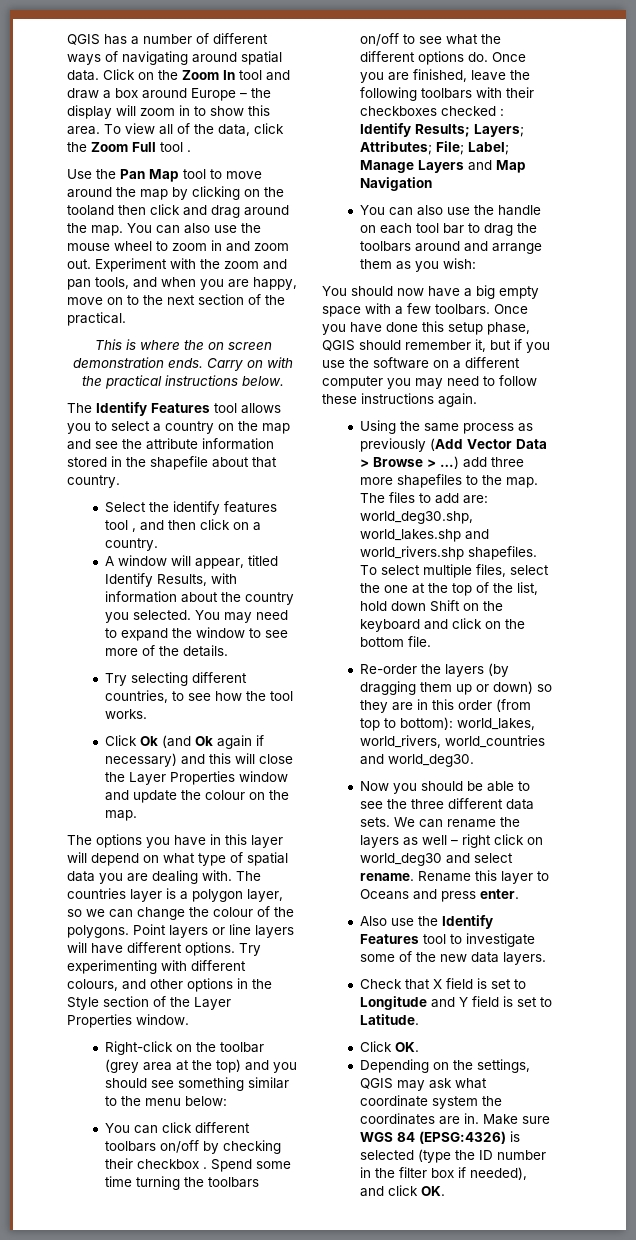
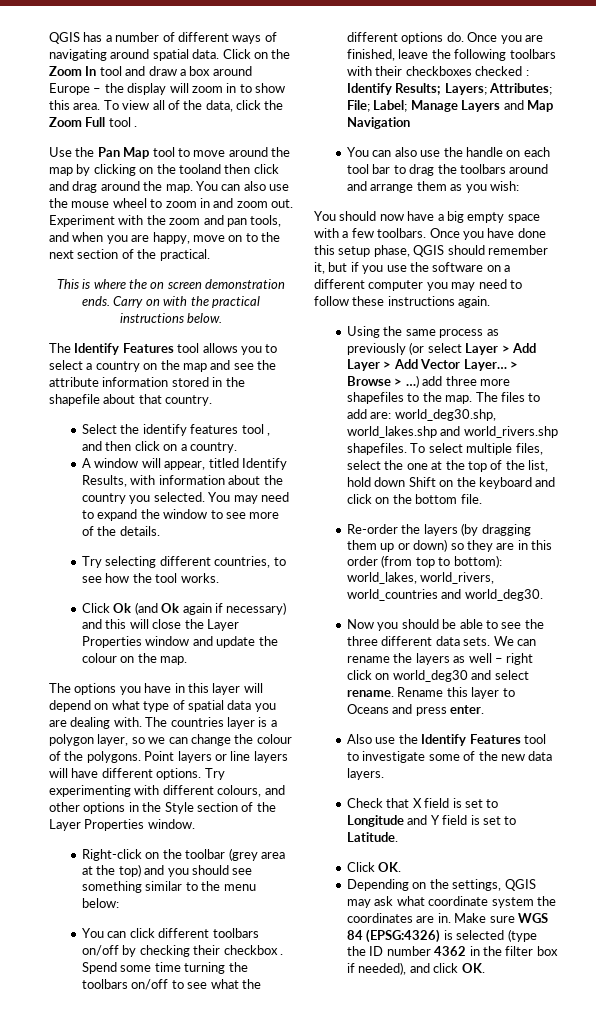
[430,438,548,451] (Add Vector Data -> [409,342,536,355] [346,359,507,371] (or select Layer > Add Layer > Add Vector Layer…
(547, 1155) none -> [434,946,467,956] 4362

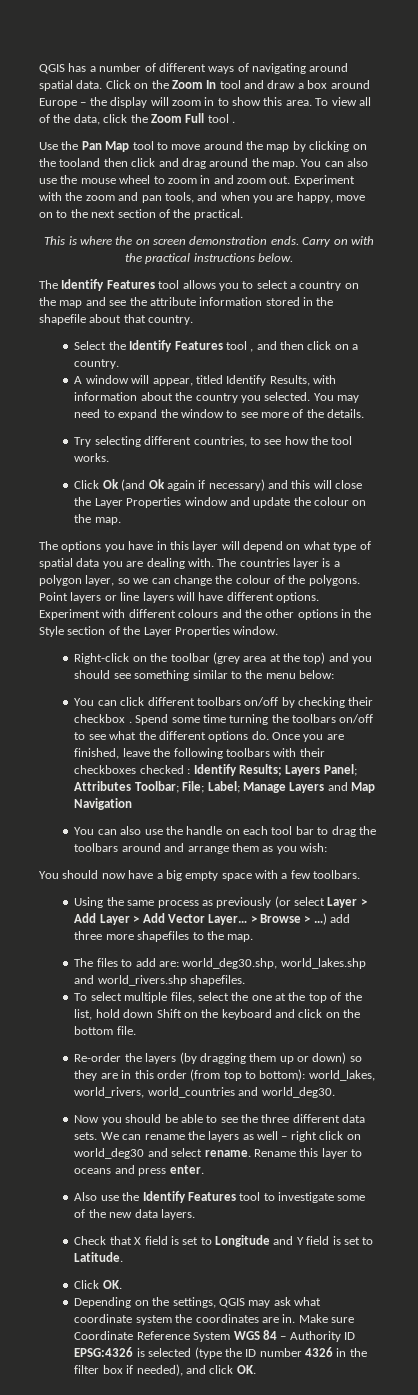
[142,424,239,436] identify features -> [129,340,223,352] Identify Features
[204,768,225,780] [49,785,285,797] Try experimenting with different colours, and -> [39,609,262,620] Experiment with different colours and the
[444,83,553,95] Layers; Attributes; -> [285,764,357,776] [74,781,179,793] Layers Panel; Attributes Toolbar;
[429,228,546,240] [314,245,548,257] [314,262,510,274] [314,279,522,291] [314,296,491,308] Once you have done this setup phase, QGIS should remember it, but if you use the software on a different computer you may need to follow these instructions again. -> (361, 874) none
(473, 399) none -> (254, 938) //
(407, 449) none -> (246, 980) //
[346,704,389,714] Oceans -> [74,1168,112,1174] oceans
[517,913,548,923] [346,929,441,943] WGS 84 (EPSG:4326) -> [74,1330,356,1342] [74,1347,134,1357] Coordinate Reference System WGS 84 – Authority ID EPSG:4326
[434,946,467,956] 4362 -> [305,1347,334,1357] 4326

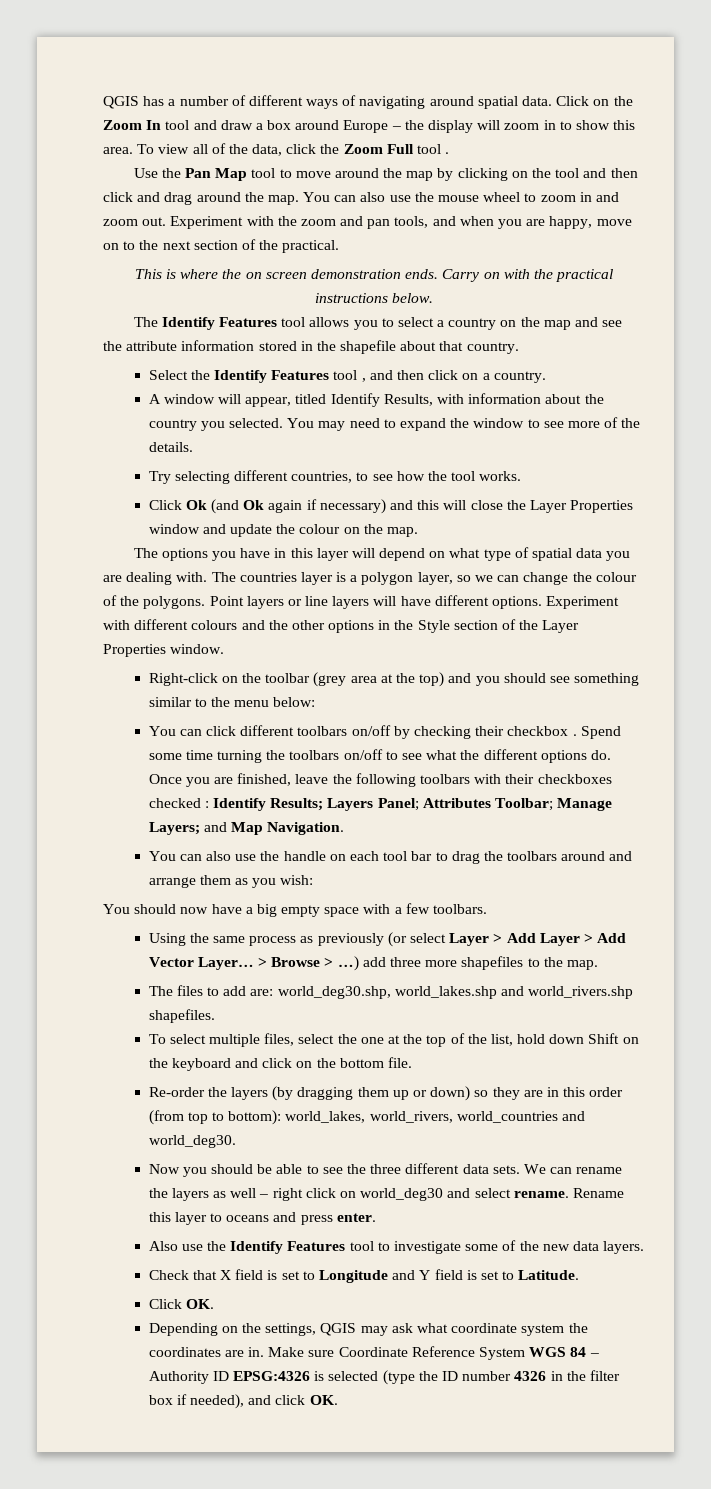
[59,158,101,167] tooland -> [555,168,607,178] tool and
[182,781,325,793] File; Label; Manage Layers -> [557,798,613,811] [148,822,200,835] Manage Layers;
[74,798,133,810] Navigation -> [267,822,345,835] Navigation.

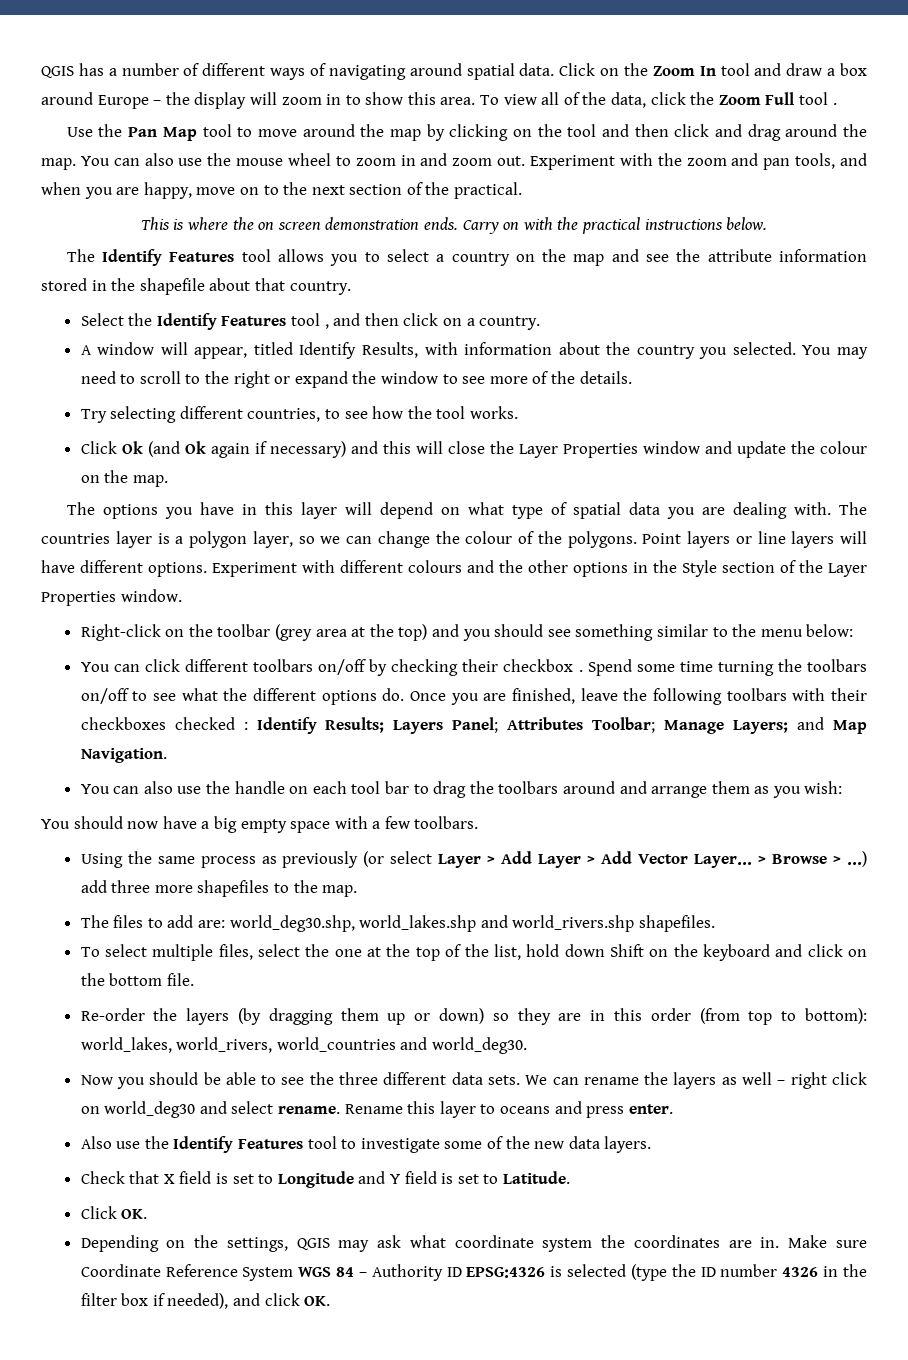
(396, 423) none -> [139,371,291,388] scroll to the right or

